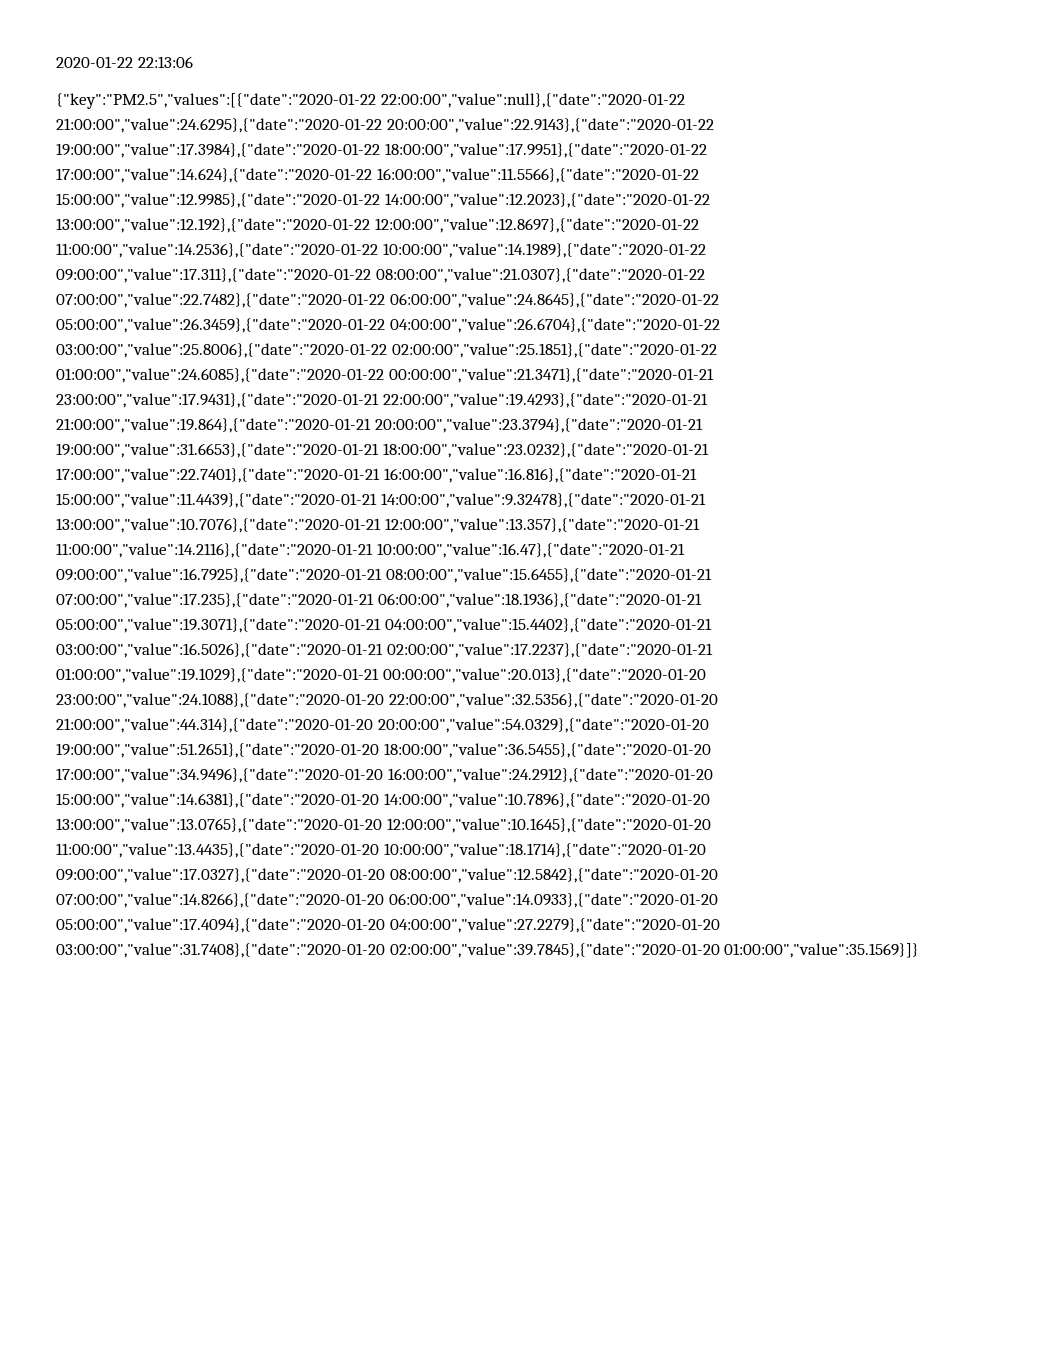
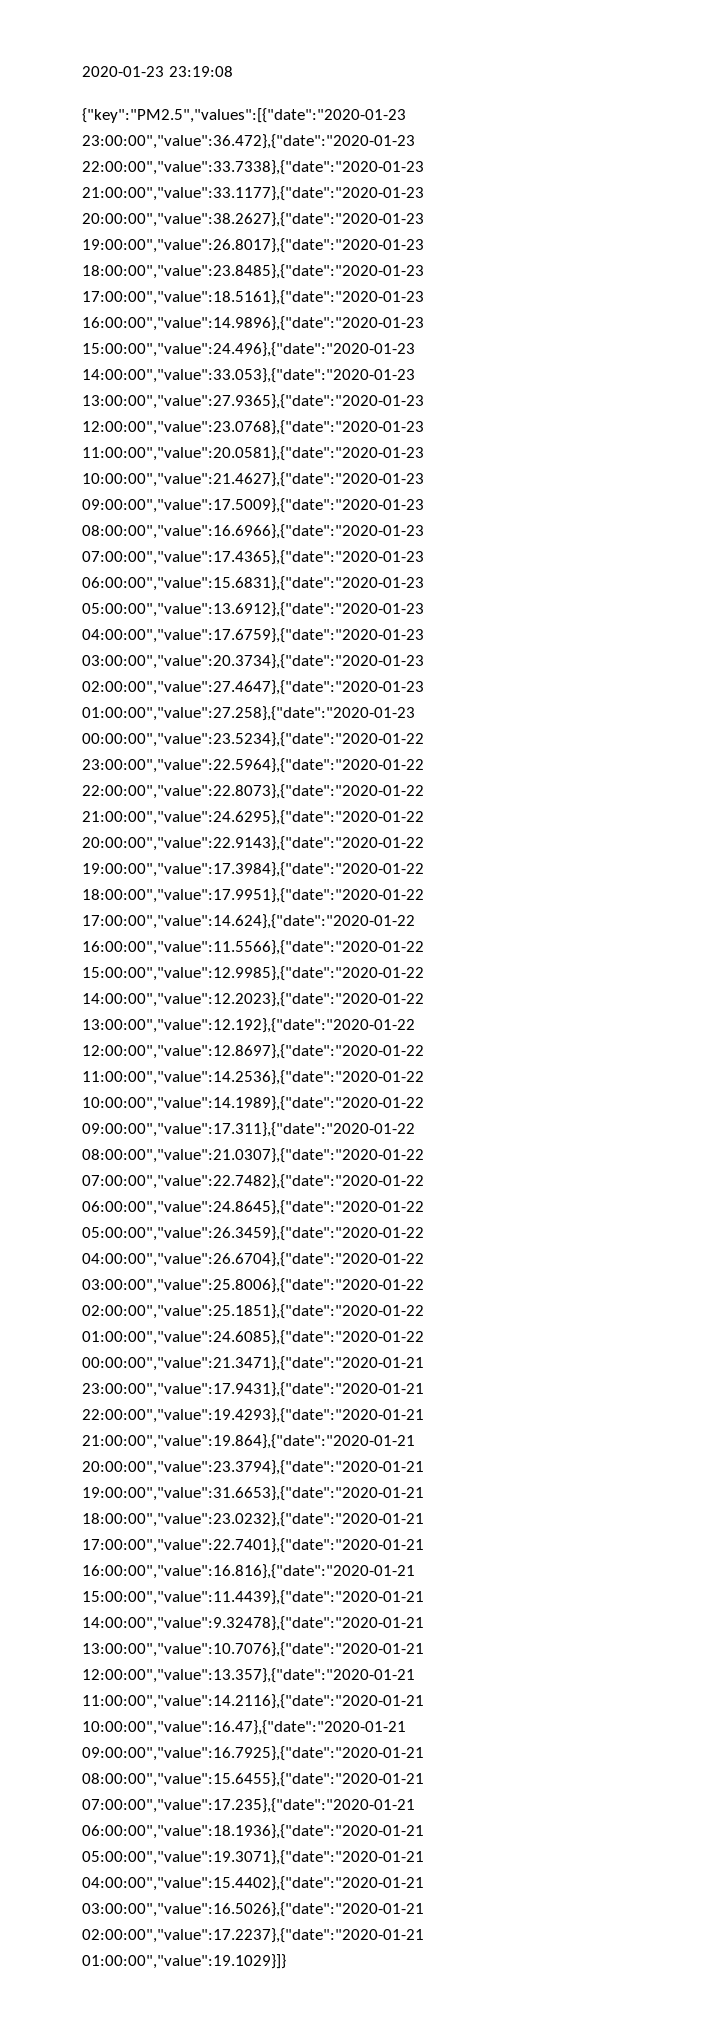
[56,56,193,68] [56,93,685,109] 2020-01-22 22:13:06 // {"key":"PM2.5","values":[{"date":"2020-01-22 22:00:00","value":null},{"date":"2020-01-22 -> [82,66,233,77] [82,108,406,123] [82,134,415,149] [82,160,424,175] [82,186,424,201] [82,212,424,227] [82,238,424,253] [82,264,424,279] [82,290,424,305] [82,316,424,331] [82,342,415,357] [82,368,415,383] [82,394,424,409] [82,420,424,435] [82,446,424,461] [82,472,424,487] [82,498,424,513] [82,524,424,539] [82,550,424,565] [82,576,424,591] [82,602,424,617] [82,628,424,643] [82,654,424,669] [82,680,424,695] [82,706,415,721] [82,732,424,747] [82,758,424,773] [82,784,424,799] 2020-01-23 23:19:08 // {"key":"PM2.5","values":[{"date":"2020-01-23 23:00:00","value":36.472},{"date":"2020-01-23 22:00:00","value":33.7338},{"date":"2020-01-23 21:00:00","value":33.1177},{"date":"2020-01-23 20:00:00","value":38.2627},{"date":"2020-01-23 19:00:00","value":26.8017},{"date":"2020-01-23 18:00:00","value":23.8485},{"date":"2020-01-23 17:00:00","value":18.5161},{"date":"2020-01-23 16:00:00","value":14.9896},{"date":"2020-01-23 15:00:00","value":24.496},{"date":"2020-01-23 14:00:00","value":33.053},{"date":"2020-01-23 13:00:00","value":27.9365},{"date":"2020-01-23 12:00:00","value":23.0768},{"date":"2020-01-23 11:00:00","value":20.0581},{"date":"2020-01-23 10:00:00","value":21.4627},{"date":"2020-01-23 09:00:00","value":17.5009},{"date":"2020-01-23 08:00:00","value":16.6966},{"date":"2020-01-23 07:00:00","value":17.4365},{"date":"2020-01-23 06:00:00","value":15.6831},{"date":"2020-01-23 05:00:00","value":13.6912},{"date":"2020-01-23 04:00:00","value":17.6759},{"date":"2020-01-23 03:00:00","value":20.3734},{"date":"2020-01-23 02:00:00","value":27.4647},{"date":"2020-01-23 01:00:00","value":27.258},{"date":"2020-01-23 00:00:00","value":23.5234},{"date":"2020-01-22 23:00:00","value":22.5964},{"date":"2020-01-22 22:00:00","value":22.8073},{"date":"2020-01-22
[56,668,706,683] [56,693,718,708] [56,718,709,733] [56,743,711,758] [56,768,713,783] [56,793,710,808] [56,818,711,833] [56,843,706,858] [56,868,718,883] [56,893,718,908] [56,918,720,933] [56,943,920,958] 01:00:00","value":19.1029},{"date":"2020-01-21 00:00:00","value":20.013},{"date":"2020-01-20 23:00:00","value":24.1088},{"date":"2020-01-20 22:00:00","value":32.5356},{"date":"2020-01-20 21:00:00","value":44.314},{"date":"2020-01-20 20:00:00","value":54.0329},{"date":"2020-01-20 19:00:00","value":51.2651},{"date":"2020-01-20 18:00:00","value":36.5455},{"date":"2020-01-20 17:00:00","value":34.9496},{"date":"2020-01-20 16:00:00","value":24.2912},{"date":"2020-01-20 15:00:00","value":14.6381},{"date":"2020-01-20 14:00:00","value":10.7896},{"date":"2020-01-20 13:00:00","value":13.0765},{"date":"2020-01-20 12:00:00","value":10.1645},{"date":"2020-01-20 11:00:00","value":13.4435},{"date":"2020-01-20 10:00:00","value":18.1714},{"date":"2020-01-20 09:00:00","value":17.0327},{"date":"2020-01-20 08:00:00","value":12.5842},{"date":"2020-01-20 07:00:00","value":14.8266},{"date":"2020-01-20 06:00:00","value":14.0933},{"date":"2020-01-20 05:00:00","value":17.4094},{"date":"2020-01-20 04:00:00","value":27.2279},{"date":"2020-01-20 03:00:00","value":31.7408},{"date":"2020-01-20 02:00:00","value":39.7845},{"date":"2020-01-20 01:00:00","value":35.1569}]} -> [82,1954,286,1969] 01:00:00","value":19.1029}]}

